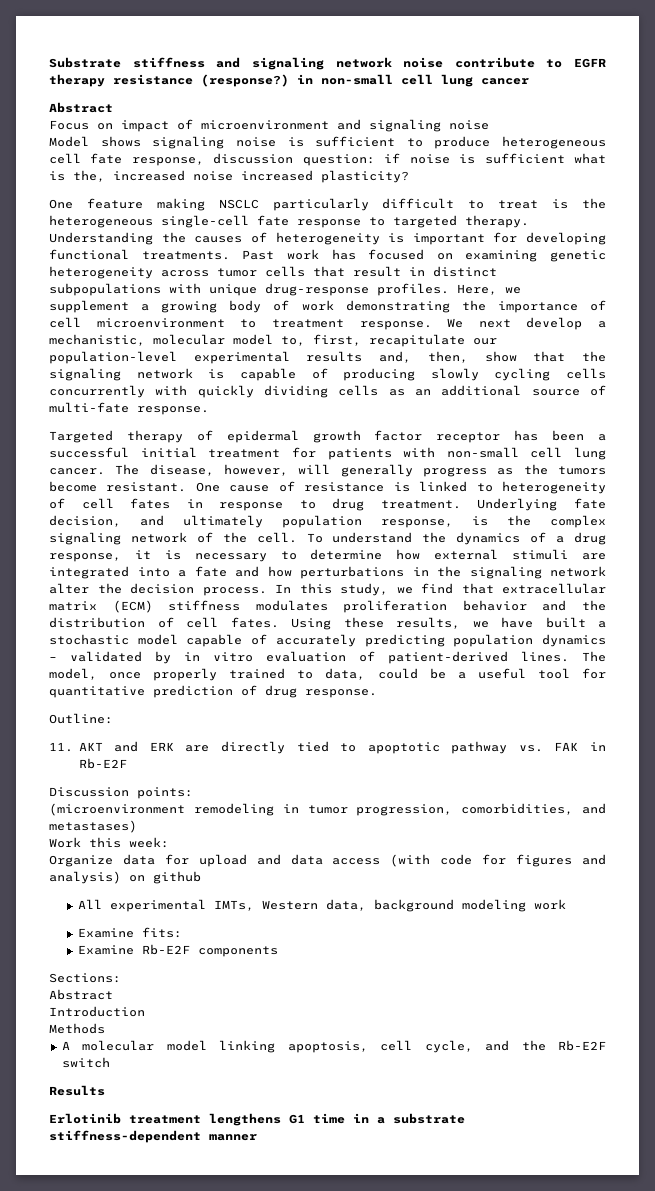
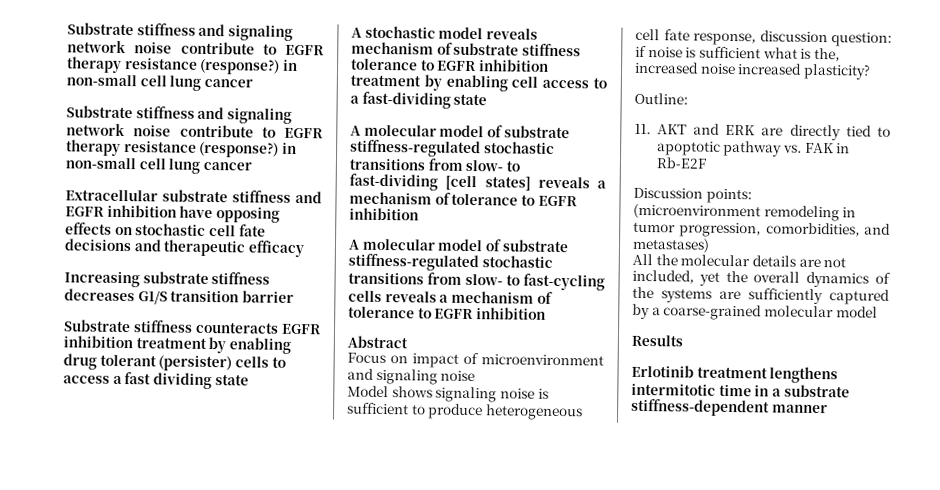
(529, 81) none -> [66,105,292,124] [66,123,324,139] [66,139,297,158] [65,157,252,174] [65,189,322,204] [65,204,280,223] [65,222,266,237] [64,238,305,258] [64,271,271,288] [64,288,294,305] [63,319,322,335] [63,335,291,354] [63,353,286,372] [63,372,249,390] [351,25,538,40] [351,41,581,57] [351,58,549,72] [350,74,607,92] [350,91,488,109] [350,124,570,139] [350,139,555,158] [349,158,520,172] [349,173,606,191] [349,191,578,207] [349,207,419,221] [348,238,569,253] [348,253,553,272] [348,272,605,291] [348,290,553,304] [348,306,546,320] // Substrate stiffness and signaling network noise contribute to EGFR therapy resistance (response?) in non-small cell lung cancer // Extracellular substrate stiffness and EGFR inhibition have opposing effects on stochastic cell fate decisions and therapeutic efficacy // Increasing substrate stiffness decreases G1/S transition barrier // Substrate stiffness counteracts EGFR inhibition treatment by enabling drug tolerant (persister) cells to access a fast dividing state // A stochastic model reveals mechanism of substrate stiffness tolerance to EGFR inhibition treatment by enabling cell access to a fast-dividing state // A molecular model of substrate stiffness-regulated stochastic transitions from slow- to fast-dividing [cell states] reveals a mechanism of tolerance to EGFR inhibition // A molecular model of substrate stiffness-regulated stochastic transitions from slow- to fast-cycling cells reveals a mechanism of tolerance to EGFR inhibition
[49,198,607,211] [49,215,529,228] [49,232,606,245] [49,249,606,262] [49,266,497,279] [49,283,521,296] [49,300,606,313] [49,317,606,330] [49,334,497,347] [49,351,606,364] [49,368,606,381] [49,385,606,398] [49,402,209,415] [49,430,607,443] [49,447,606,460] [49,464,606,477] [49,481,607,494] [49,498,606,511] [49,515,606,528] [49,532,607,545] [49,549,607,562] [49,566,606,579] [49,583,606,596] [49,600,606,613] [49,617,606,630] [49,634,606,647] [49,651,606,664] [49,668,606,681] [49,685,377,698] // One feature making NSCLC particularly difficult to treat is the heterogeneous single-cell fate response to targeted therapy. Understanding the causes of heterogeneity is important for developing functional treatments. Past work has focused on examining genetic heterogeneity across tumor cells that result in distinct subpopulations with unique drug-response profiles. Here, we supplement a growing body of work demonstrating the importance of cell microenvironment to treatment response. We next develop a mechanistic, molecular model to, first, recapitulate our population-level experimental results and, then, show that the signaling network is capable of producing slowly cycling cells concurrently with quickly dividing cells as an additional source of multi-fate response. // Targeted therapy of epidermal growth factor receptor has been a successful initial treatment for patients with non-small cell lung cancer. The disease, however, will generally progress as the tumors become resistant. One cause of resistance is linked to heterogeneity of cell fates in response to drug treatment. Underlying fate decision, and ultimately population response, is the complex signaling network of the cell. To understand the dynamics of a drug response, it is necessary to determine how external stimuli are integrated into a fate and how perturbations in the signaling network alter the decision process. In this study, we find that extracellular matrix (ECM) stiffness modulates proliferation behavior and the distribution of cell fates. Using these results, we have built a stochastic model capable of accurately predicting population dynamics – validated by in vitro evaluation of patient-derived lines. The model, once properly trained to data, could be a useful tool for quantitative prediction of drug response. -> (871, 71) none
[49,837,169,848] [49,854,607,867] [49,871,201,884] [77,899,566,912] [77,927,182,938] [77,944,278,957] [49,973,121,983] [49,989,113,1000] [49,1006,145,1017] [49,1023,105,1034] [61,1040,607,1053] [61,1057,110,1068] Work this week: // Organize data for upload and data access (with code for figures and analysis) on github // All experimental IMTs, Western data, background modeling work // Examine fits: // Examine Rb-E2F components // Sections: // Abstract // Introduction // Methods // A molecular model linking apoptosis, cell cycle, and the Rb-E2F switch -> [632,253,847,268] [632,269,891,288] [632,286,890,305] [632,303,878,321] All the molecular details are not included, yet the overall dynamics of the systems are sufficiently captured by a coarse-grained molecular model
[289,1114,305,1124] G1 -> [631,383,716,396] intermitotic

